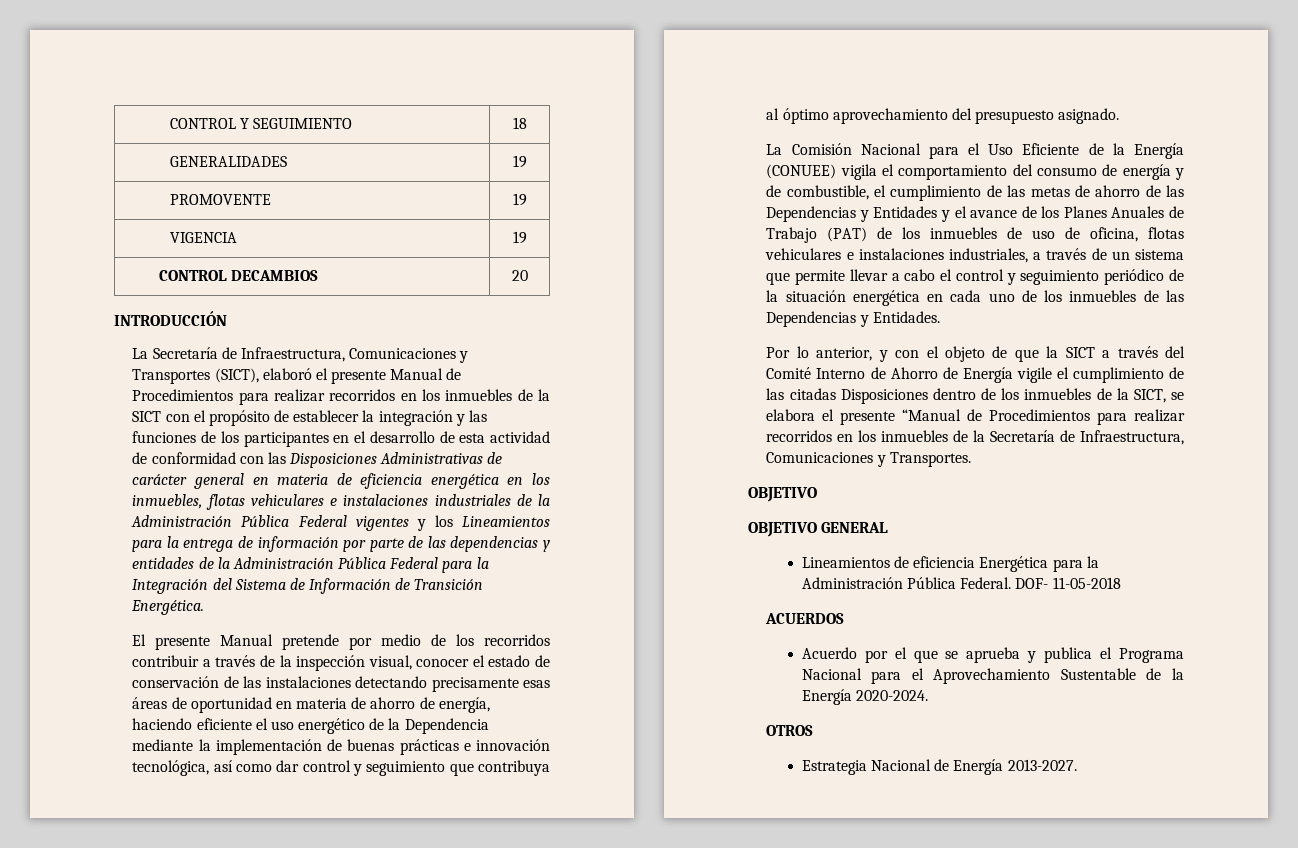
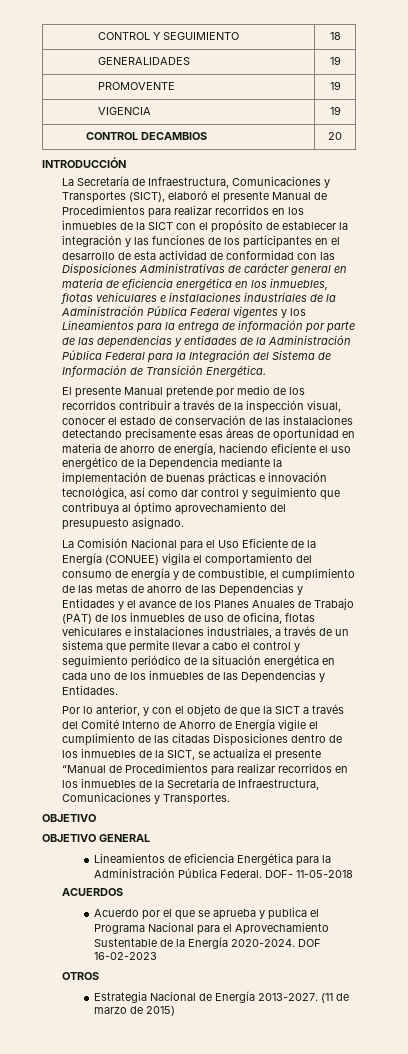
[766,409,816,421] elabora -> [213,748,261,758] actualiza
(928, 695) none -> [298,939,322,947] [94,952,158,960] DOF 16-02-2023
(1077, 765) none -> [321,993,350,1003] [94,1006,176,1016] (11 de marzo de 2015)

